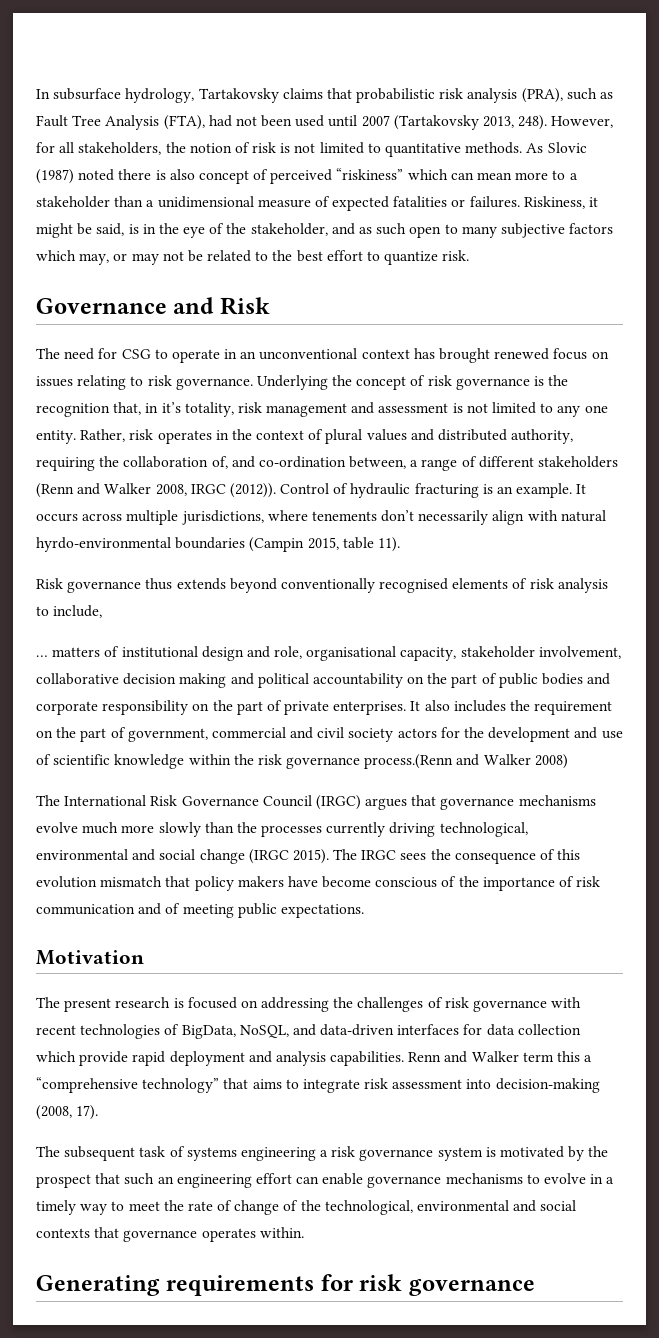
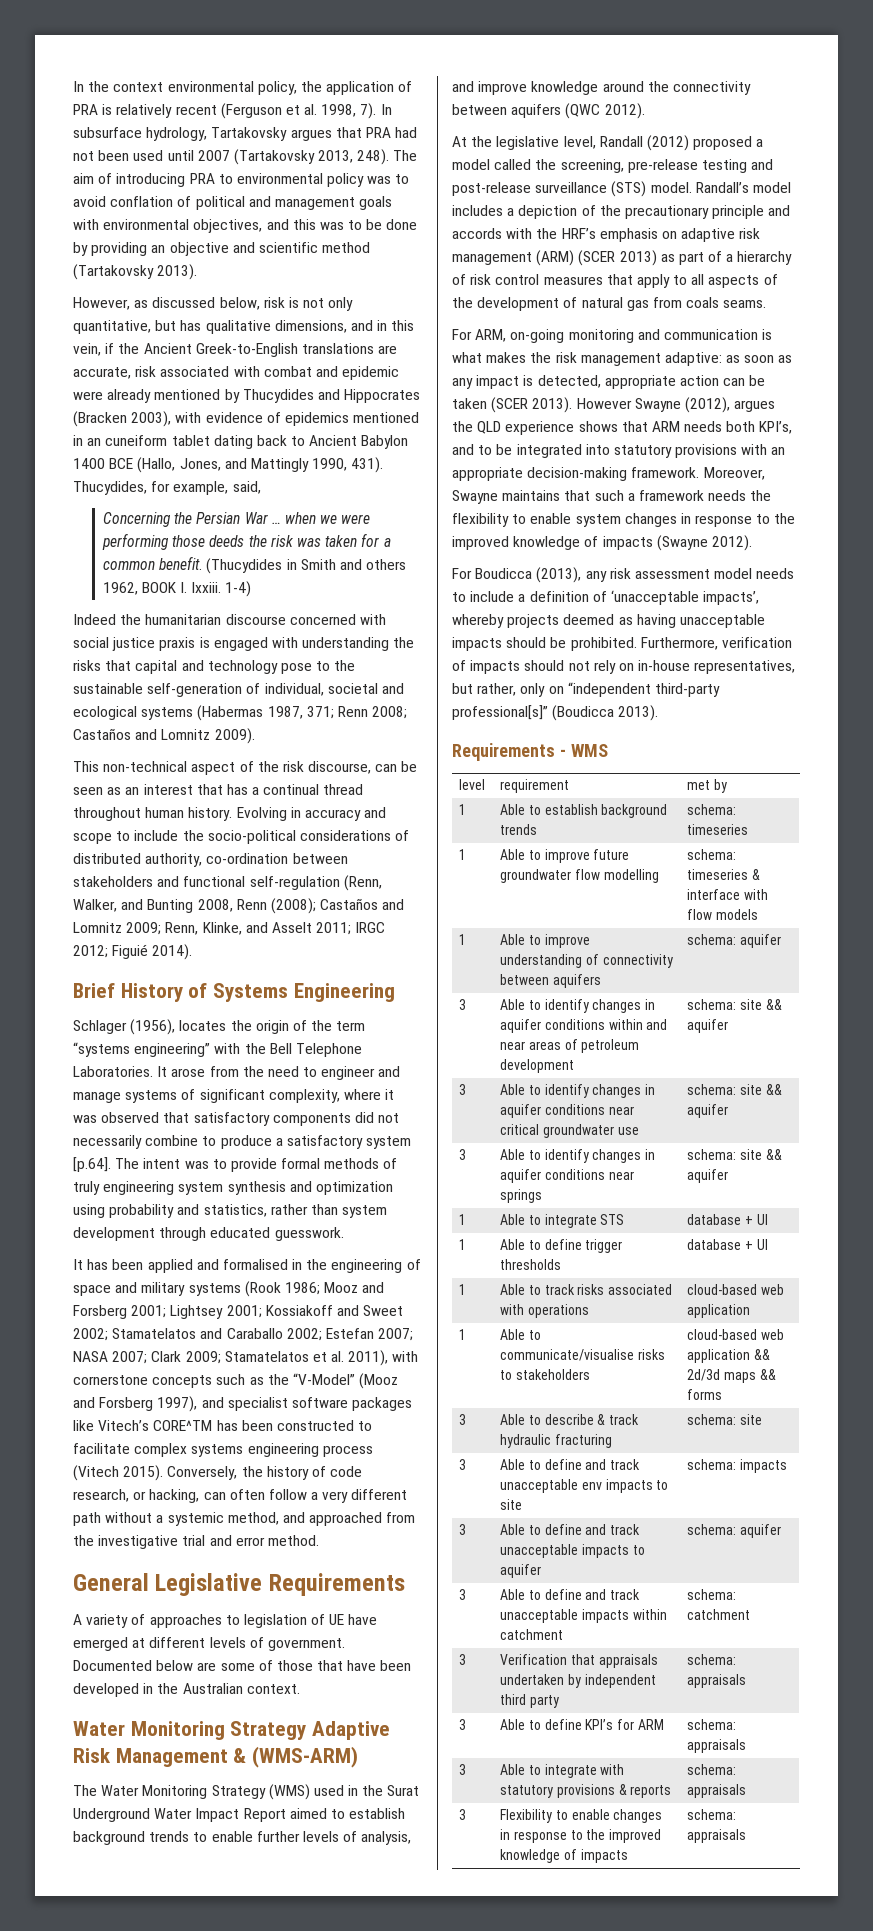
[36,88,614,103] [36,115,205,130] In subsurface hydrology, Tartakovsky claims that probabilistic risk analysis (PRA), such as Fault Tree Analysis (FTA), -> [73,81,413,95] [73,103,392,119] [73,127,391,141] In the context environmental policy, the application of PRA is relatively recent (Ferguson et al. 1998, 7). In subsurface hydrology, Tartakovsky argues that PRA
[551,116,614,128] [36,142,587,157] [36,168,578,184] [36,196,599,211] [36,223,614,238] [36,250,470,265] [36,297,270,315] [36,348,609,363] [36,375,569,390] [36,402,608,417] [36,429,574,444] [36,456,619,471] [36,483,587,498] [36,510,606,525] [36,537,400,552] [36,578,608,593] [36,605,103,618] [36,646,621,661] [36,673,611,688] [36,700,613,715] [36,727,623,742] [36,754,568,769] [36,795,596,810] [36,822,528,837] [36,849,581,864] [36,876,601,891] [36,903,364,918] [36,950,144,965] [36,997,582,1012] [36,1024,581,1039] [36,1051,593,1066] [36,1077,600,1093] [36,1105,99,1120] [36,1146,609,1161] [36,1173,615,1188] [36,1200,577,1215] [36,1227,304,1242] [36,1274,535,1296] However, for all stakeholders, the notion of risk is not limited to quantitative methods. As Slovic (1987) noted there is also concept of perceived “riskiness” which can mean more to a stakeholder than a unidimensional measure of expected fatalities or failures. Riskiness, it might be said, is in the eye of the stakeholder, and as such open to many subjective factors which may, or may not be related to the best effort to quantize risk. // Governance and Risk // The need for CSG to operate in an unconventional context has brought renewed focus on issues relating to risk governance. Underlying the concept of risk governance is the recognition that, in it’s totality, risk management and assessment is not limited to any one entity. Rather, risk operates in the context of plural values and distributed authority, requiring the collaboration of, and co-ordination between, a range of different stakeholders (Renn and Walker 2008, IRGC (2012)). Control of hydraulic fracturing is an example. It occurs across multiple jurisdictions, where tenements don’t necessarily align with natural hyrdo-environmental boundaries (Campin 2015, table 11). // Risk governance thus extends beyond conventionally recognised elements of risk analysis to include, // … matters of institutional design and role, organisational capacity, stakeholder involvement, collaborative decision making and political accountability on the part of public bodies and corporate responsibility on the part of private enterprises. It also includes the requirement on the part of government, commercial and civil society actors for the development and use of scientific knowledge within the risk governance process.(Renn and Walker 2008) // The International Risk Governance Council (IRGC) argues that governance mechanisms evolve much more slowly than the processes currently driving technological, environmental and social change (IRGC 2015). The IRGC sees the consequence of this evolution mismatch that policy makers have become conscious of the importance of risk communication and of meeting public expectations. // Motivation // The present research is focused on addressing the challenges of risk governance with recent technologies of BigData, NoSQL, and data-driven interfaces for data collection which provide rapid deployment and analysis capabilities. Renn and Walker term this a “comprehensive technology” that aims to integrate risk assessment into decision-making (2008, 17). // The subsequent task of systems engineering a risk governance system is motivated by the prospect that such an engineering effort can enable governance mechanisms to evolve in a timely way to meet the rate of change of the technological, environmental and social contexts that governance operates within. // Generating requirements for risk governance -> [393,150,418,161] [73,173,410,187] [73,196,393,210] [73,219,418,233] [73,242,371,256] [73,264,198,280] [73,297,354,311] [73,320,415,334] [73,343,398,357] [73,366,400,380] [73,389,421,403] [73,411,420,427] [73,435,409,449] [73,457,384,473] [73,481,261,495] [103,512,371,527] [102,533,391,550] [103,556,407,574] [103,581,251,597] [73,614,386,625] [73,637,415,651] [73,660,356,674] [73,683,404,697] [73,705,408,721] [73,728,255,744] [73,761,418,775] [73,784,364,795] [73,807,387,821] [73,830,410,844] [73,853,348,867] [73,875,382,891] [73,898,405,914] [73,922,386,935] [73,944,193,960] [73,983,395,1002] [73,1019,366,1035] [73,1042,362,1057] [73,1066,401,1080] [73,1089,395,1103] [73,1112,400,1126] [73,1135,412,1149] [73,1157,398,1172] [73,1181,393,1195] [73,1204,388,1218] [73,1227,344,1241] [73,1259,421,1273] [73,1281,385,1297] [73,1305,404,1319] [73,1328,414,1341] [73,1350,419,1366] [73,1373,399,1389] [73,1396,413,1412] [73,1420,373,1431] [73,1443,373,1457] [73,1465,363,1481] [73,1489,408,1503] [73,1512,416,1526] [73,1535,319,1549] [73,1573,405,1596] [73,1614,378,1628] [73,1637,345,1651] [73,1660,412,1671] [73,1683,300,1697] [73,1721,391,1740] [73,1746,359,1768] [73,1784,420,1800] [73,1808,406,1822] [73,1831,412,1845] [452,81,751,95] [452,103,645,119] [452,135,764,151] [452,159,774,173] [452,181,791,197] [452,205,791,219] [452,228,761,242] [452,250,793,266] [452,274,778,288] [452,297,767,311] [452,329,773,343] [452,352,793,366] [452,375,766,389] [452,397,776,413] [452,421,793,435] [452,444,786,458] [452,467,765,481] [452,490,772,504] [452,513,796,527] [452,535,752,551] [452,567,795,583] [452,590,760,605] [452,614,765,628] [452,637,792,651] [452,660,796,674] [452,682,720,697] [452,705,659,721] [452,743,608,761] [459,779,486,790] [500,779,570,793] [687,779,727,793] [459,804,467,815] [500,804,668,818] [500,824,538,835] [687,804,737,815] [687,824,749,835] [459,849,467,860] [500,849,630,863] [500,869,659,883] [687,849,737,860] [687,869,760,880] [687,889,768,900] [687,909,758,920] [459,934,467,945] [500,934,590,948] [500,954,673,968] [500,974,601,988] [687,934,781,948] [459,999,467,1010] [500,999,656,1013] [500,1019,668,1033] [500,1039,640,1053] [500,1059,575,1073] [687,999,782,1010] [687,1019,729,1033] [459,1084,467,1095] [500,1084,656,1098] [500,1104,634,1118] [500,1124,639,1138] [687,1084,782,1095] [687,1104,729,1118] [459,1149,467,1160] [500,1149,656,1163] [500,1169,634,1183] [500,1189,543,1203] [687,1149,782,1160] [687,1169,729,1183] [459,1214,467,1225] [500,1214,625,1228] [687,1214,768,1225] [459,1239,467,1250] [500,1239,623,1253] [500,1259,562,1270] [687,1239,768,1250] [459,1284,467,1295] [500,1284,673,1295] [500,1304,589,1318] [687,1284,784,1295] [687,1304,751,1318] [459,1329,467,1340] [500,1329,541,1340] [500,1349,665,1361] [500,1369,590,1380] [687,1329,784,1340] [687,1349,770,1363] [687,1369,776,1383] [687,1389,723,1400] [459,1414,467,1425] [500,1414,640,1425] [500,1434,612,1448] [687,1414,762,1425] [459,1459,467,1470] [500,1459,641,1470] [500,1479,669,1493] [500,1499,523,1510] [687,1459,787,1473] [459,1524,467,1535] [500,1524,641,1535] [500,1544,645,1558] [500,1564,542,1578] [687,1524,781,1538] [459,1589,467,1600] [500,1589,641,1600] [500,1609,667,1623] [500,1629,564,1640] [687,1589,737,1600] [687,1609,751,1620] [459,1654,467,1665] [500,1654,658,1668] [500,1674,656,1688] [500,1694,559,1708] [687,1654,737,1665] [687,1674,747,1688] [459,1719,467,1730] [500,1719,664,1730] [687,1719,737,1730] [687,1739,747,1753] [459,1764,467,1775] [500,1764,625,1778] [500,1784,672,1798] [687,1764,737,1775] [687,1784,747,1798] [459,1809,467,1820] [500,1809,663,1823] [500,1829,662,1843] [500,1849,628,1863] [687,1809,737,1820] [687,1829,747,1843] The aim of introducing PRA to environmental policy was to avoid conflation of political and management goals with environmental objectives, and this was to be done by providing an objective and scientific method (Tartakovsky 2013). // However, as discussed below, risk is not only quantitative, but has qualitative dimensions, and in this vein, if the Ancient Greek-to-English translations are accurate, risk associated with combat and epidemic were already mentioned by Thucydides and Hippocrates (Bracken 2003), with evidence of epidemics mentioned in an cuneiform tablet dating back to Ancient Babylon 1400 BCE (Hallo, Jones, and Mattingly 1990, 431). Thucydides, for example, said, // Concerning the Persian War … when we were performing those deeds the risk was taken for a common benefit. (Thucydides in Smith and others 1962, BOOK I. lxxiii. 1-4) // Indeed the humanitarian discourse concerned with social justice praxis is engaged with understanding the risks that capital and technology pose to the sustainable self-generation of individual, societal and ecological systems (Habermas 1987, 371; Renn 2008; Castaños and Lomnitz 2009). // This non-technical aspect of the risk discourse, can be seen as an interest that has a continual thread throughout human history. Evolving in accuracy and scope to include the socio-political considerations of distributed authority, co-ordination between stakeholders and functional self-regulation (Renn, Walker, and Bunting 2008, Renn (2008); Castaños and Lomnitz 2009; Renn, Klinke, and Asselt 2011; IRGC 2012; Figuié 2014). // Brief History of Systems Engineering // Schlager (1956), locates the origin of the term “systems engineering” with the Bell Telephone Laboratories. It arose from the need to engineer and manage systems of significant complexity, where it was observed that satisfactory components did not necessarily combine to produce a satisfactory system [p.64]. The intent was to provide formal methods of truly engineering system synthesis and optimization using probability and statistics, rather than system development through educated guesswork. // It has been applied and formalised in the engineering of space and military systems (Rook 1986; Mooz and Forsberg 2001; Lightsey 2001; Kossiakoff and Sweet 2002; Stamatelatos and Caraballo 2002; Estefan 2007; NASA 2007; Clark 2009; Stamatelatos et al. 2011), with cornerstone concepts such as the “V-Model” (Mooz and Forsberg 1997), and specialist software packages like Vitech’s CORE^TM has been constructed to facilitate complex systems engineering process (Vitech 2015). Conversely, the history of code research, or hacking, can often follow a very different path without a systemic method, and approached from the investigative trial and error method. // General Legislative Requirements // A variety of approaches to legislation of UE have emerged at different levels of government. Documented below are some of those that have been developed in the Australian context. // Water Monitoring Strategy Adaptive Risk Management & (WMS-ARM) // The Water Monitoring Strategy (WMS) used in the Surat Underground Water Impact Report aimed to establish background trends to enable further levels of analysis, and improve knowledge around the connectivity between aquifers (QWC 2012). // At the legislative level, Randall (2012) proposed a model called the screening, pre-release testing and post-release surveillance (STS) model. Randall’s model includes a depiction of the precautionary principle and accords with the HRF’s emphasis on adaptive risk management (ARM) (SCER 2013) as part of a hierarchy of risk control measures that apply to all aspects of the development of natural gas from coals seams. // For ARM, on-going monitoring and communication is what makes the risk management adaptive: as soon as any impact is detected, appropriate action can be taken (SCER 2013). However Swayne (2012), argues the QLD experience shows that ARM needs both KPI’s, and to be integrated into statutory provisions with an appropriate decision-making framework. Moreover, Swayne maintains that such a framework needs the flexibility to enable system changes in response to the improved knowledge of impacts (Swayne 2012). // For Boudicca (2013), any risk assessment model needs to include a definition of ‘unacceptable impacts’, whereby projects deemed as having unacceptable impacts should be prohibited. Furthermore, verification of impacts should not rely on in-house representatives, but rather, only on “independent third-party professional[s]” (Boudicca 2013). // Requirements - WMS // level | requirement | met by // 1 | Able to establish background trends | schema: timeseries // 1 | Able to improve future groundwater flow modelling | schema: timeseries & interface with flow models // 1 | Able to improve understanding of connectivity between aquifers | schema: aquifer // 3 | Able to identify changes in aquifer conditions within and near areas of petroleum development | schema: site && aquifer // 3 | Able to identify changes in aquifer conditions near critical groundwater use | schema: site && aquifer // 3 | Able to identify changes in aquifer conditions near springs | schema: site && aquifer // 1 | Able to integrate STS | database + UI // 1 | Able to define trigger thresholds | database + UI // 1 | Able to track risks associated with operations | cloud-based web application // 1 | Able to communicate/visualise risks to stakeholders | cloud-based web application && 2d/3d maps && forms // 3 | Able to describe & track hydraulic fracturing | schema: site // 3 | Able to define and track unacceptable env impacts to site | schema: impacts // 3 | Able to define and track unacceptable impacts to aquifer | schema: aquifer // 3 | Able to define and track unacceptable impacts within catchment | schema: catchment // 3 | Verification that appraisals undertaken by independent third party | schema: appraisals // 3 | Able to define KPI’s for ARM | schema: appraisals // 3 | Able to integrate with statutory provisions & reports | schema: appraisals // 3 | Flexibility to enable changes in response to the improved knowledge of impacts | schema: appraisals

